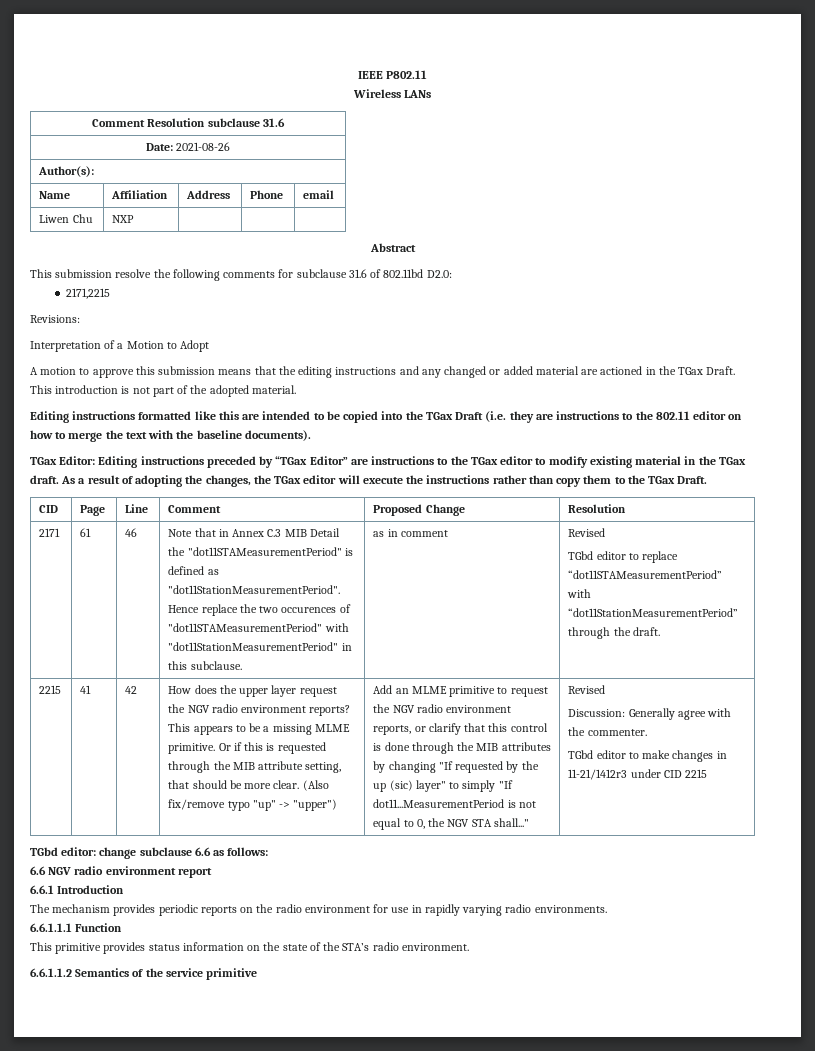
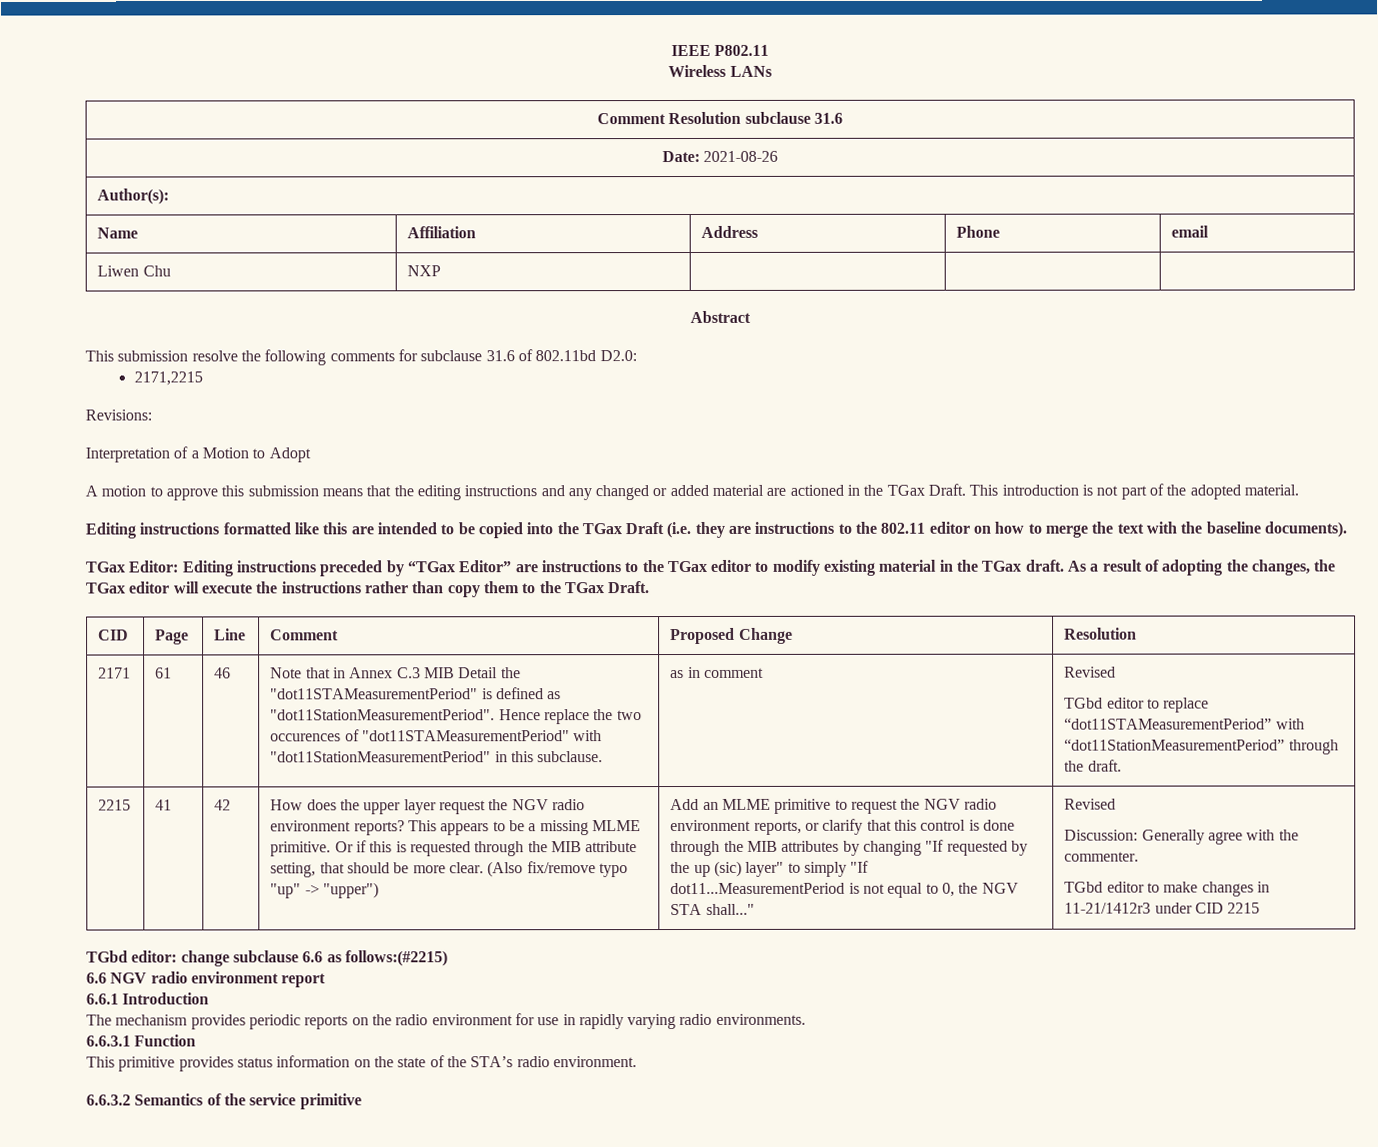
[227,847,269,856] follows: -> [344,950,448,967] follows:(#2215)
[30,923,72,932] 6.6.1.1.1 -> [86,1035,131,1047] 6.6.3.1
[30,968,72,977] 6.6.1.1.2 -> [86,1094,131,1106] 6.6.3.2

